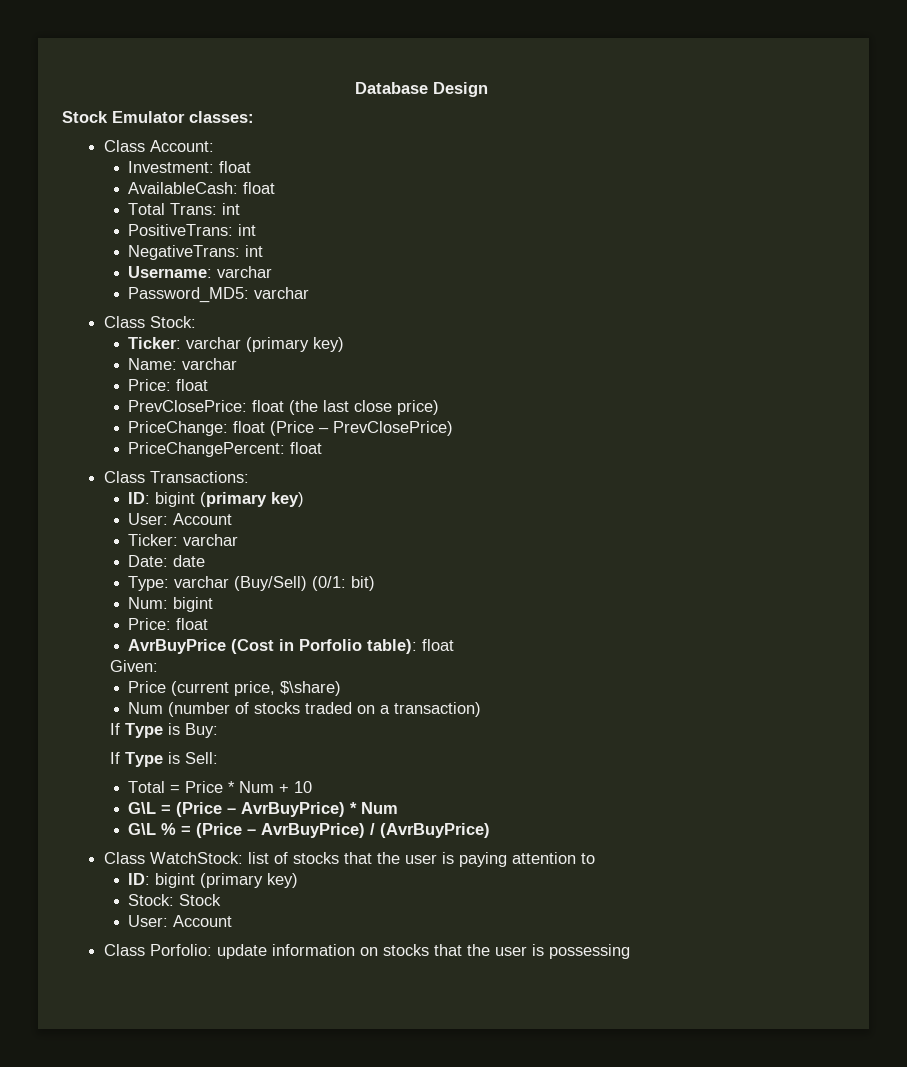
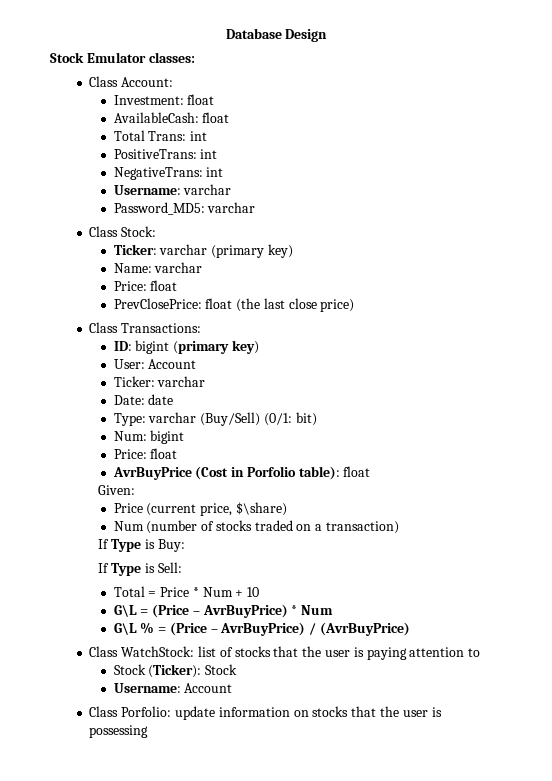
[128,421,454,436] [128,442,323,457] // PriceChange: float (Price – PrevClosePrice) // PriceChangePercent: float -> (355, 305) none
[128,873,299,888] [128,894,175,906] ID: bigint (primary key) // Stock: -> [113,664,202,678] Stock (Ticker):
[128,915,169,927] User: -> [113,683,181,693] Username:

